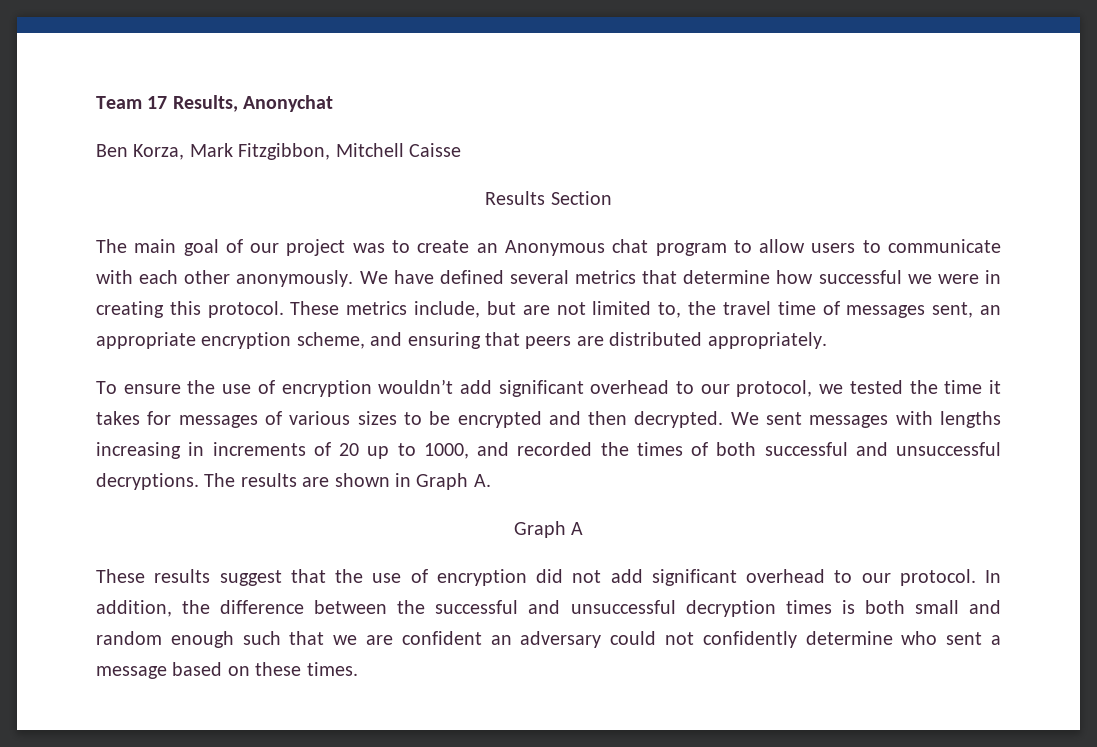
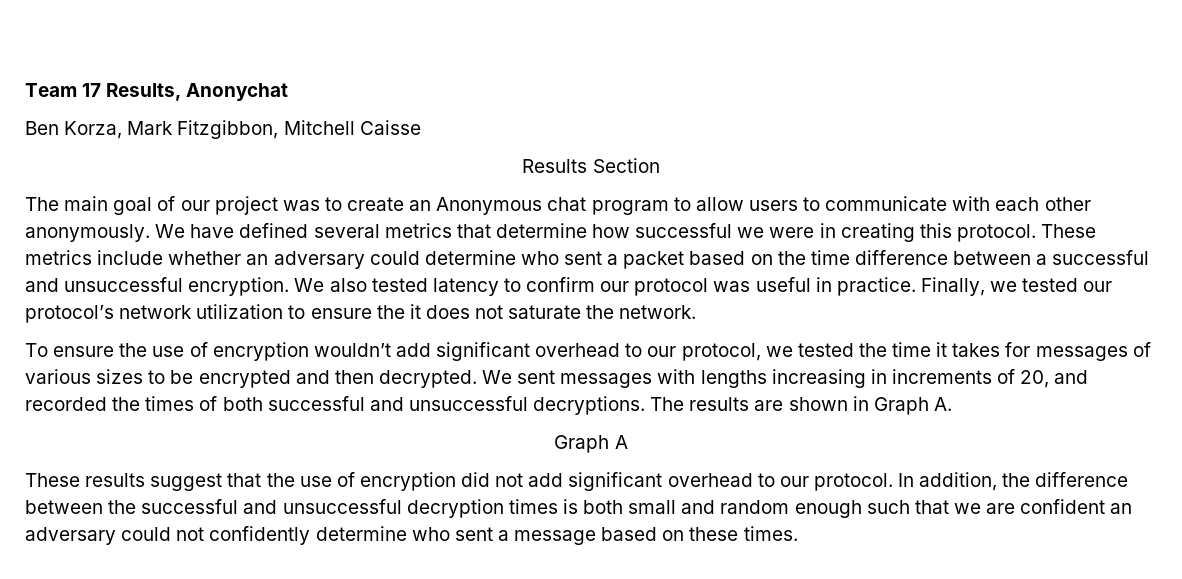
[414,301,1002,318] [96,332,827,349] include, but are not limited to, the travel time of messages sent, an appropriate encryption scheme, and ensuring that peers are distributed appropriately. -> [97,250,1150,269] [25,277,1113,296] [25,304,697,323] include whether an adversary could determine who sent a packet based on the time difference between a successful and unsuccessful encryption. We also tested latency to confirm our protocol was useful in practice. Finally, we tested our protocol’s network utilization to ensure the it does not saturate the network.
[339,443,469,459] 20 up to 1000, -> [1020,370,1050,388] 20,

